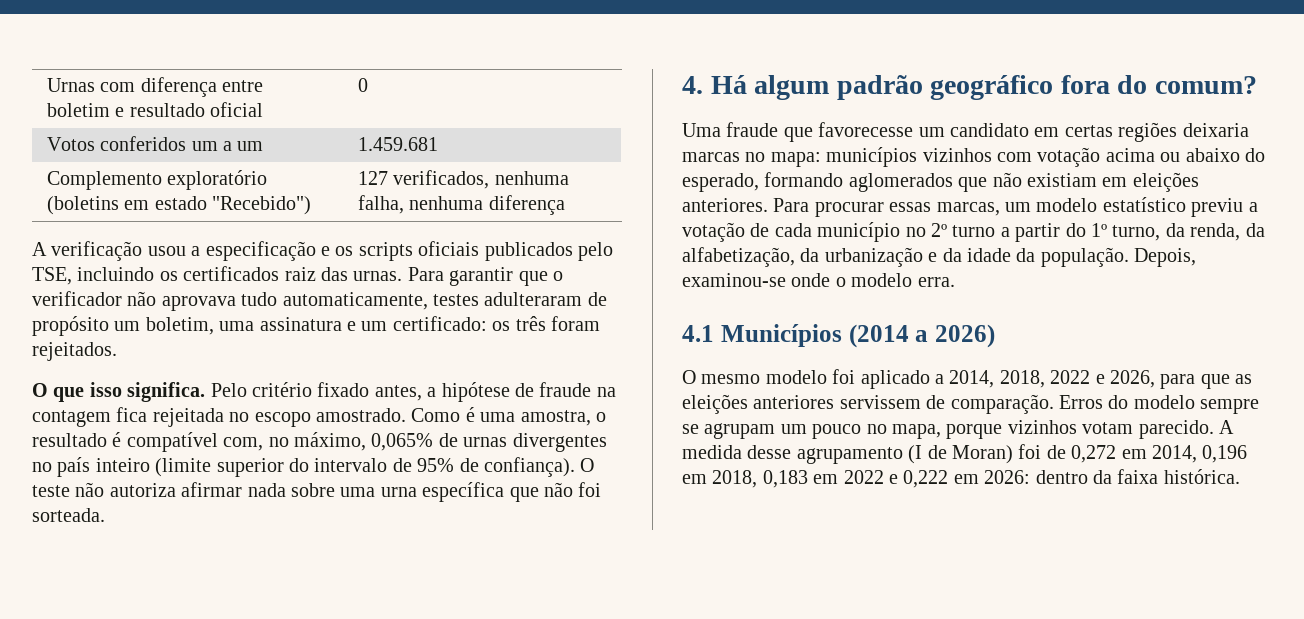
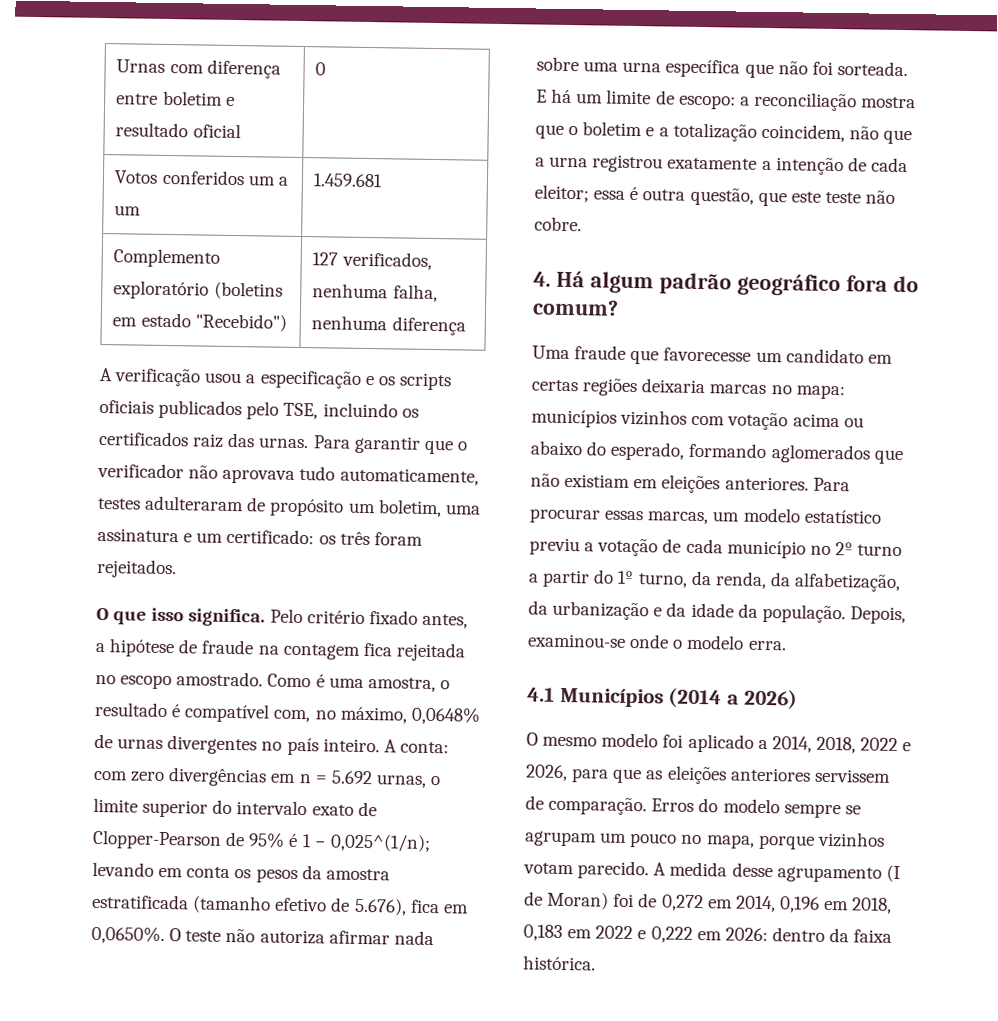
[371,433,434,451] 0,065% -> [410,706,481,725] 0,0648%
[95,457,575,477] inteiro (limite superior do intervalo de 95% de confiança). -> [322,738,449,754] [93,767,442,788] [93,797,377,818] [92,829,431,853] [92,861,390,884] [91,893,469,916] [91,925,165,945] inteiro. A conta: com zero divergências em n = 5.692 urnas, o limite superior do intervalo exato de Clopper-Pearson de 95% é 1 − 0,025^(1/n); levando em conta os pesos da amostra estratificada (tamanho efetivo de 5.676), fica em 0,0650%.
(105, 515) none -> [536,88,917,112] [535,121,913,145] [535,154,908,176] [534,184,896,207] [534,216,582,232] E há um limite de escopo: a reconciliação mostra que o boletim e a totalização coincidem, não que a urna registrou exatamente a intenção de cada eleitor; essa é outra questão, que este teste não cobre.

